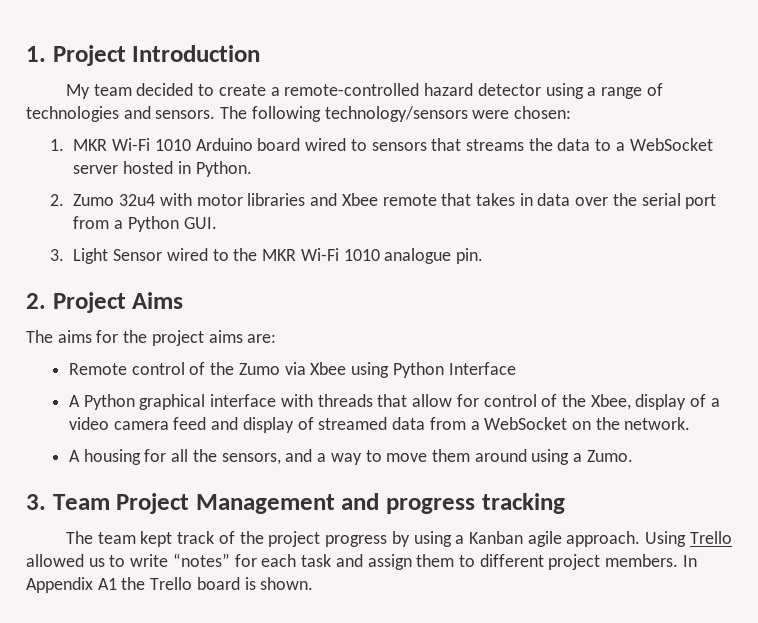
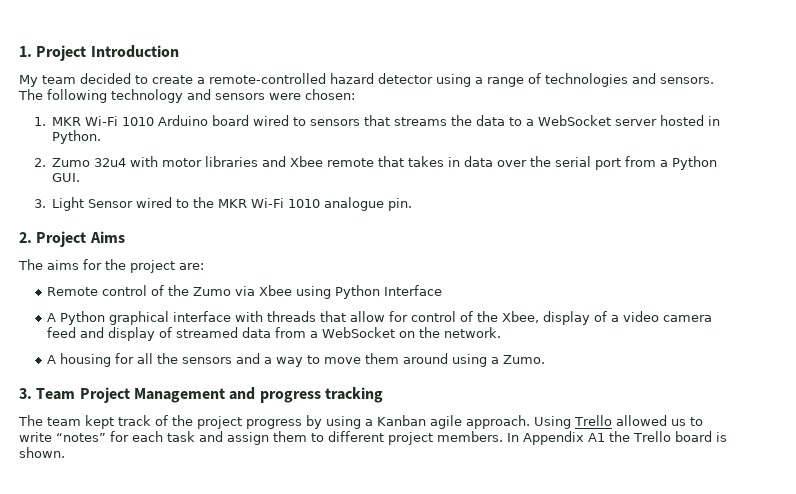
[324,106,468,122] technology/sensors -> [111,89,265,103] technology and sensors
[208,330,243,343] aims -> (175, 266) none
[221,453,281,465] sensors, -> [182,357,233,364] sensors

